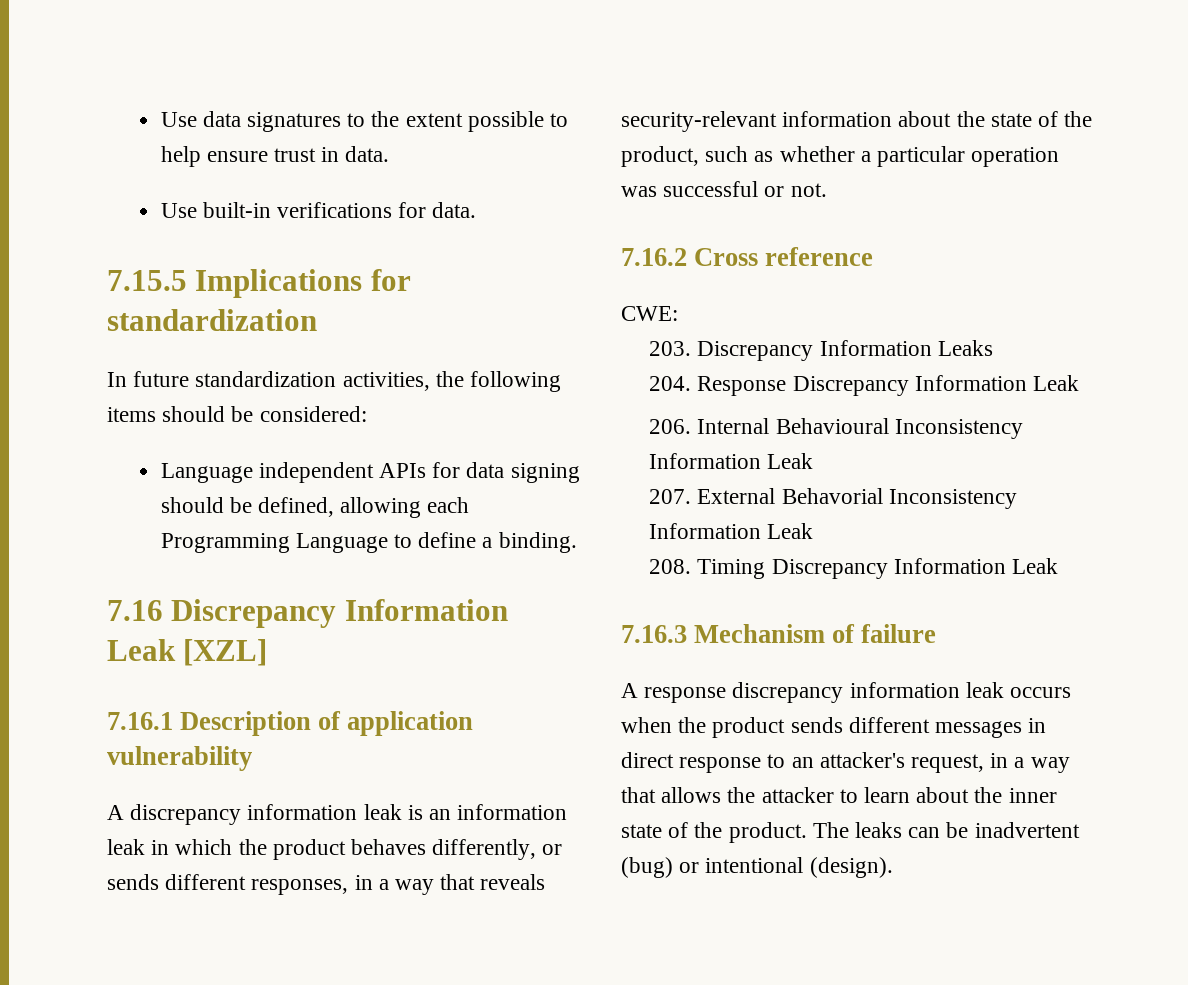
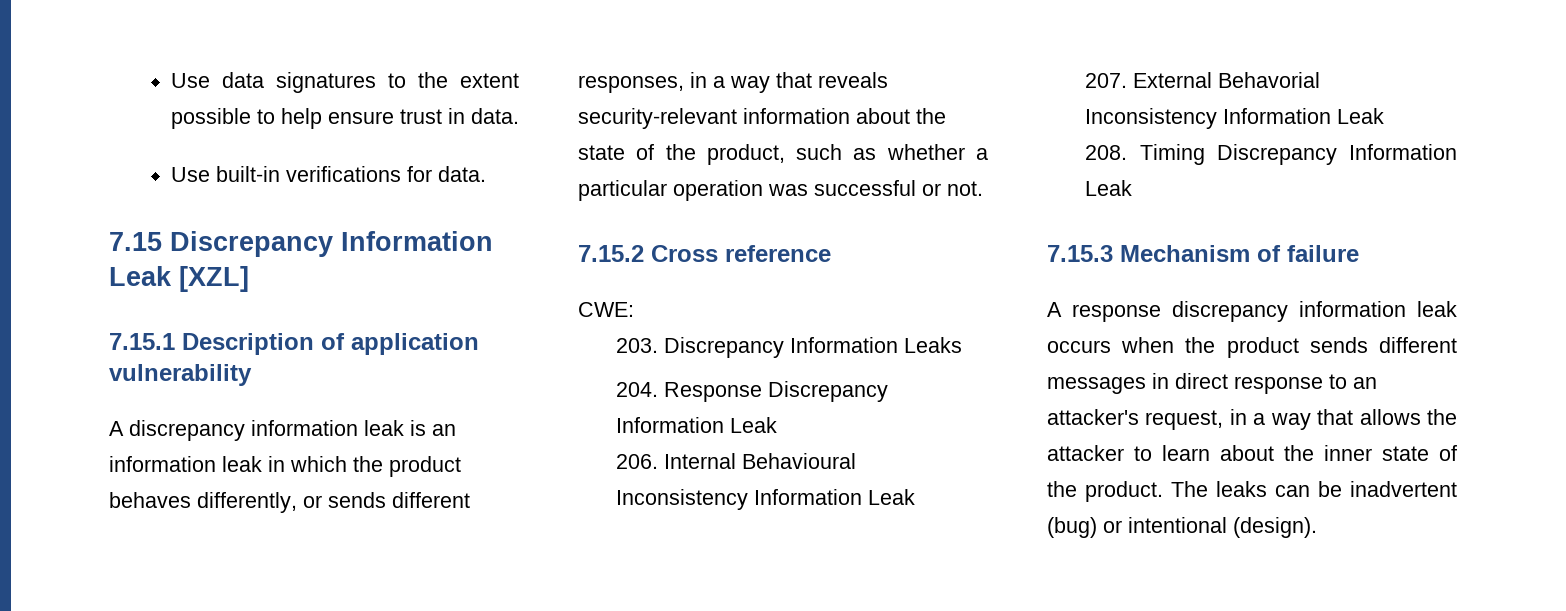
[107,269,411,298] [107,309,317,331] [107,371,562,392] [107,406,367,422] [160,462,580,483] [160,497,470,518] [160,532,577,553] [107,600,163,621] 7.15.5 Implications for standardization // In future standardization activities, the following items should be considered: // Language independent APIs for data signing should be defined, allowing each Programming Language to define a binding. // 7.16 -> [109,232,162,251] 7.15
[107,712,173,730] 7.16.1 -> [109,333,175,350] 7.15.1
[621,248,687,266] 7.16.2 -> [578,245,644,262] 7.15.2
[621,625,687,643] 7.16.3 -> [1047,245,1113,262] 7.15.3

